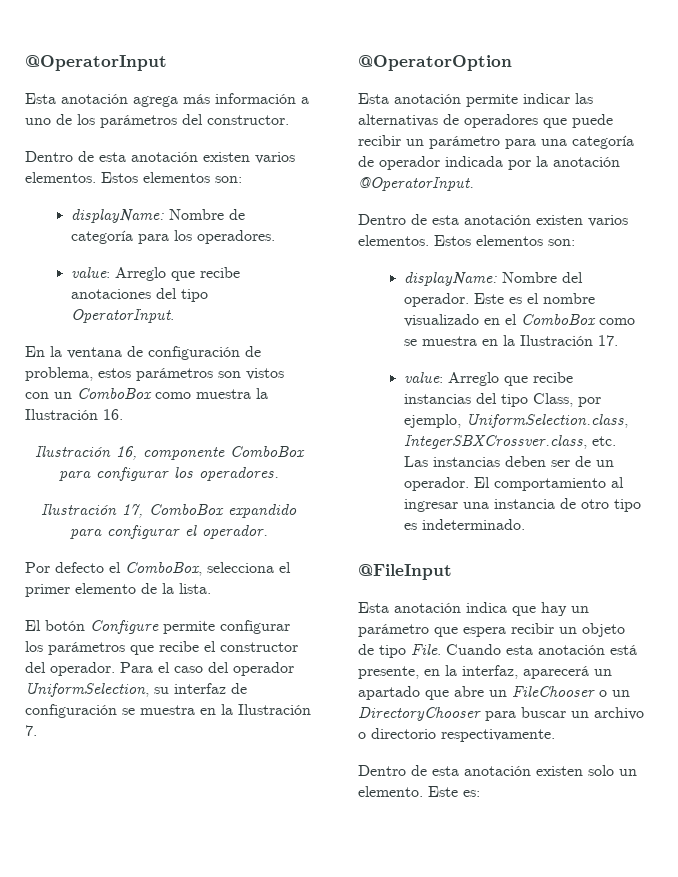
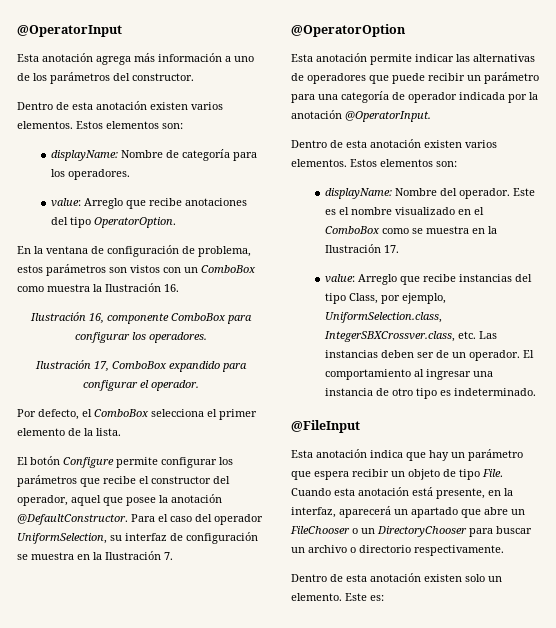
[71,309,175,323] OperatorInput. -> [93,217,176,228] OperatorOption.
[55,562,202,576] defecto el ComboBox, -> [38,409,149,420] defecto, el ComboBox
[50,662,115,676] operador. -> [17,494,222,506] [17,514,128,525] operador, aquel que posee la anotación @DefaultConstructor.

